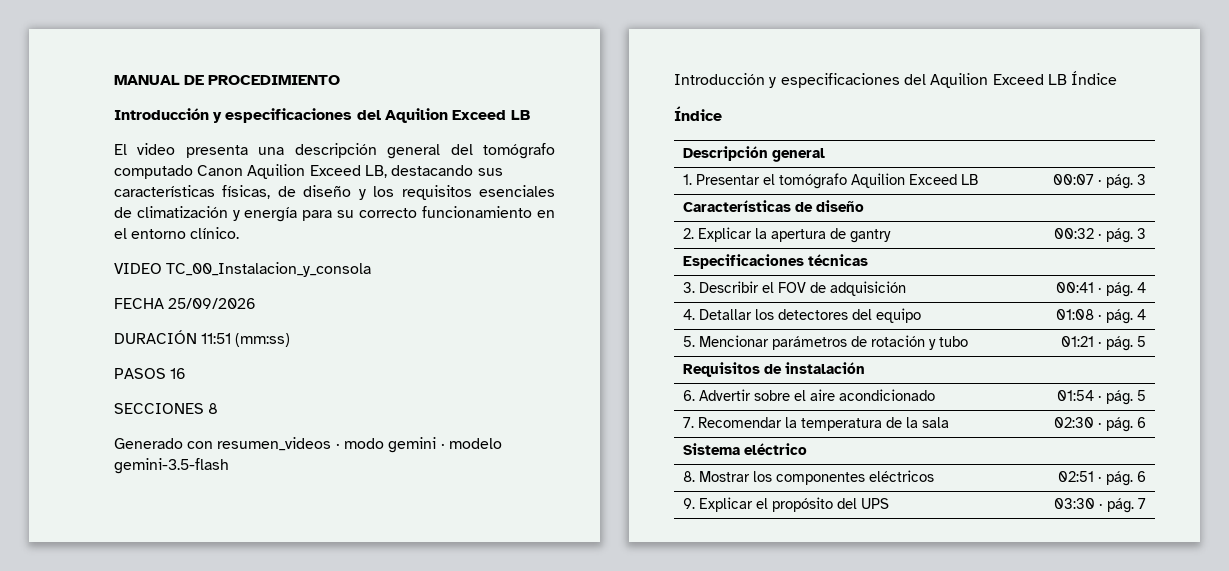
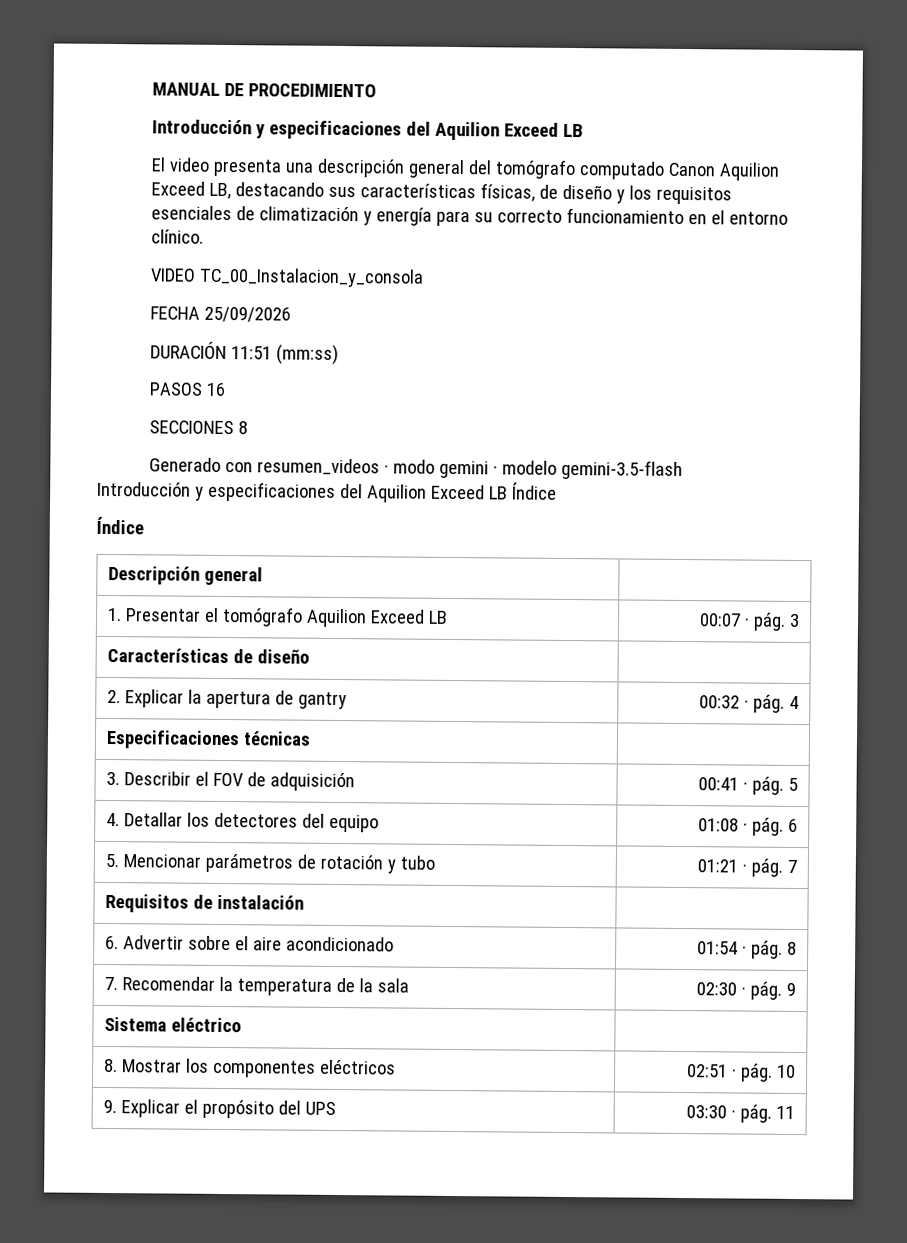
[1137,228,1147,239] 3 -> [789,695,800,710] 4
[1137,282,1147,293] 4 -> [788,777,799,792] 5
[1137,309,1147,320] 4 -> [788,818,799,833] 6
[1137,336,1147,347] 5 -> [787,859,798,874] 7
[1137,390,1147,401] 5 -> [787,941,798,956] 8
[1137,417,1147,428] 6 -> [786,982,797,997] 9
[1137,471,1147,482] 6 -> [777,1064,797,1079] 10
[1138,498,1147,509] 7 -> [776,1105,796,1120] 11

